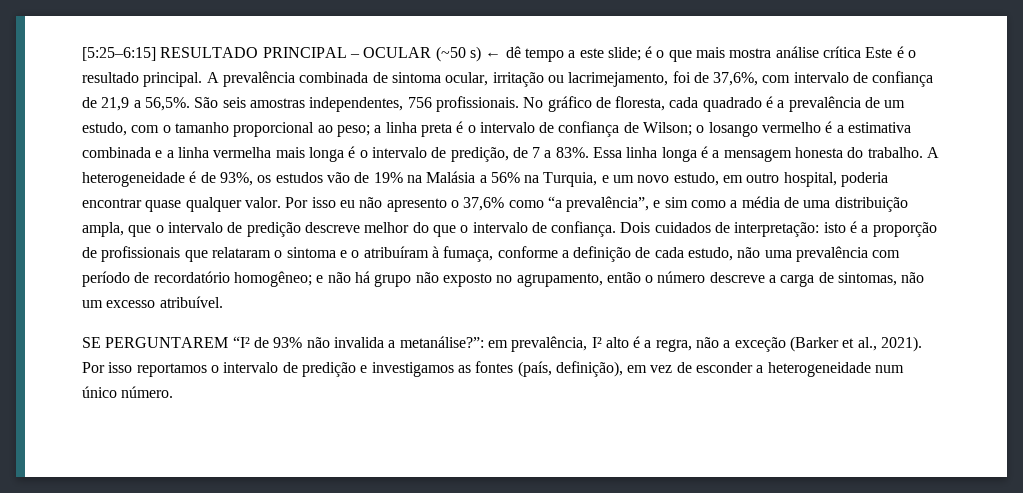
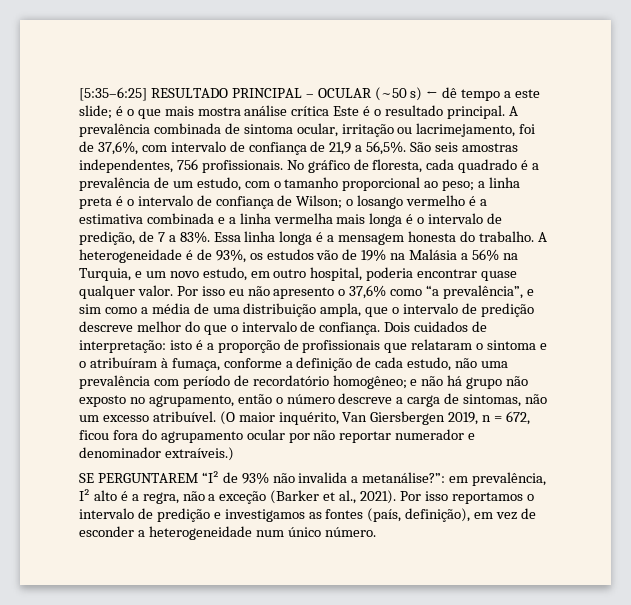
[82,47,156,61] [5:25–6:15] -> [79,87,147,101] [5:35–6:25]
(223, 302) none -> [219,411,531,425] [79,429,476,443] [79,447,234,461] (O maior inquérito, Van Giersbergen 2019, n = 672, ficou fora do agrupamento ocular por não reportar numerador e denominador extraíveis.)

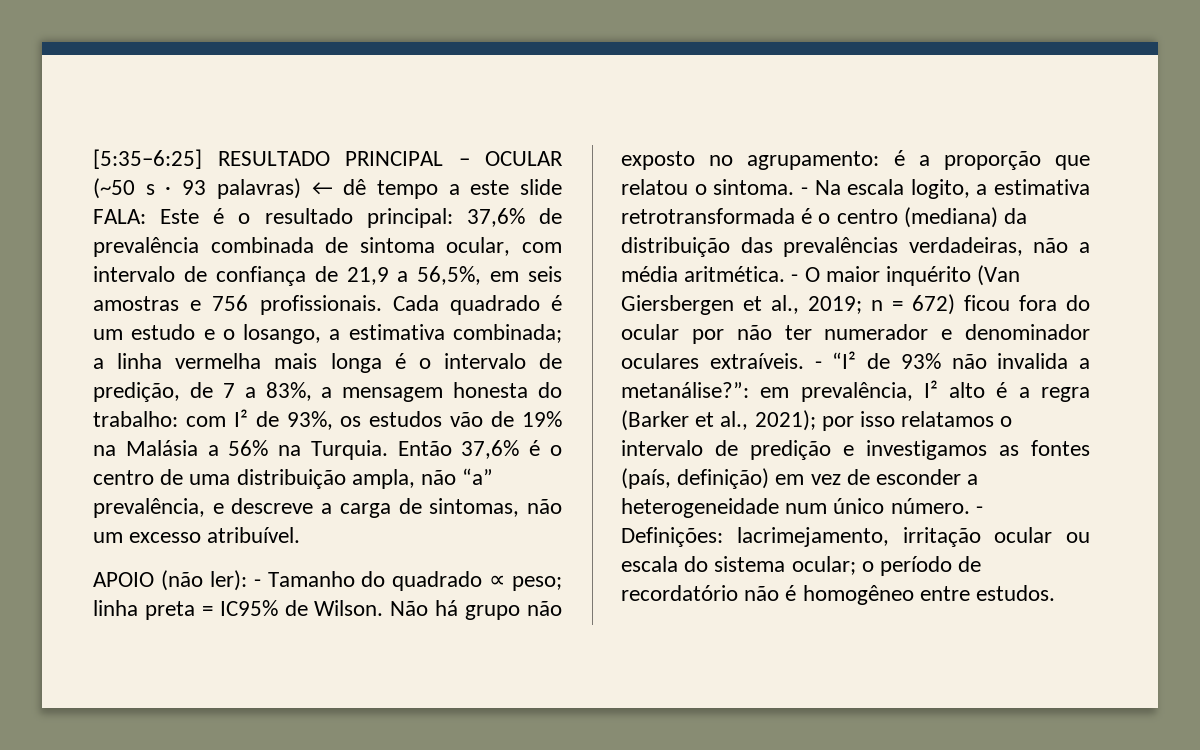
[410,87,423,101] s) -> [145,178,301,199] s · 93 palavras)
[79,105,330,119] slide; é o que mais mostra análise crítica -> [520,179,562,195] [93,209,146,224] slide FALA:
[446,105,518,119] principal. A -> [366,208,562,228] principal: 37,6% de
[341,123,536,137] [79,141,138,155] irritação ou lacrimejamento, foi de 37,6%, -> (511, 246) none
[366,141,432,155] 56,5%. São -> [417,266,520,285] 56,5%, em
[79,159,173,173] independentes, -> [190,300,202,311] e
[286,159,540,173] [79,177,521,191] [79,195,487,209] [79,213,225,224] No gráfico de floresta, cada quadrado é a prevalência de um estudo, com o tamanho proporcional ao peso; a linha preta é o intervalo de confiança de Wilson; o losango vermelho é a estimativa combinada e -> [392,295,562,315] [93,324,562,344] Cada quadrado é um estudo e o losango, a estimativa combinada;
[179,231,547,245] [79,249,193,263] 83%. Essa linha longa é a mensagem honesta do trabalho. A heterogeneidade é -> [265,382,562,402] [93,409,248,427] 83%, a mensagem honesta do trabalho: com I²
[79,267,518,281] [79,285,534,299] [79,303,534,317] [79,321,488,335] [79,339,548,353] [79,357,509,371] [79,375,529,389] [79,394,335,407] Turquia, e um novo estudo, em outro hospital, poderia encontrar quase qualquer valor. Por isso eu não apresento o 37,6% como “a prevalência”, e sim como a média de uma distribuição ampla, que o intervalo de predição descreve melhor do que o intervalo de confiança. Dois cuidados de interpretação: isto é a proporção de profissionais que relataram o sintoma e o atribuíram à fumaça, conforme a definição de cada estudo, não uma prevalência com período de recordatório homogêneo; e não há grupo não exposto no agrupamento, então o número -> [310,440,562,460] [93,468,494,489] [93,498,224,518] Turquia. Então 37,6% é o centro de uma distribuição ampla, não “a” prevalência, e
[219,411,479,425] (O maior inquérito, Van Giersbergen 2019, -> [93,570,562,591] [93,600,562,620] [621,150,1090,170] [621,179,1090,199] [621,207,1028,228] [621,237,1090,257] [621,265,1021,286] [621,295,862,315] // APOIO (não ler): - Tamanho do quadrado ∝ peso; linha preta = IC95% de Wilson. Não há grupo não exposto no agrupamento: é a proporção que relatou o sintoma. - Na escala logito, a estimativa retrotransformada é o centro (mediana) da distribuição das prevalências verdadeiras, não a média aritmética. - O maior inquérito (Van Giersbergen et al., 2019;
[506,411,531,425] 672, -> [912,294,955,315] 672)
[160,431,243,443] agrupamento -> (1090, 303) none
[339,431,392,443] reportar -> [784,325,812,340] ter
[164,447,234,461] [79,473,198,483] extraíveis.) // SE PERGUNTAREM -> [621,353,822,369] oculares extraíveis. -
[142,490,523,504] regra, não a exceção (Barker et al., 2021). Por isso reportamos -> [1041,387,1090,402] [621,410,995,431] regra (Barker et al., 2021); por isso relatamos
[405,508,471,522] definição), -> [677,468,770,489] definição)
(376, 532) none -> [975,506,983,514] [621,527,1090,547] [621,556,982,576] [621,585,1056,605] - Definições: lacrimejamento, irritação ocular ou escala do sistema ocular; o período de recordatório não é homogêneo entre estudos.

